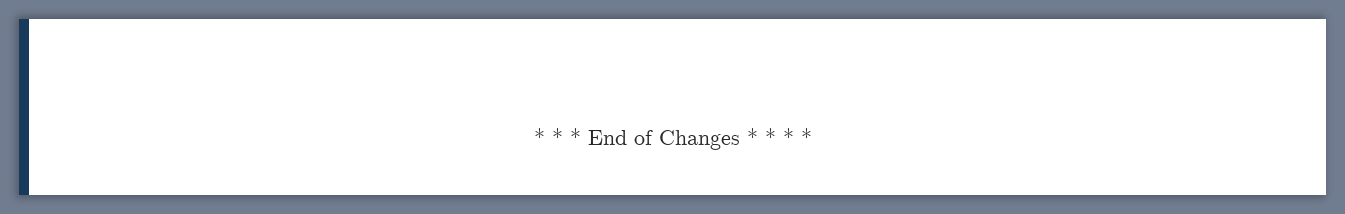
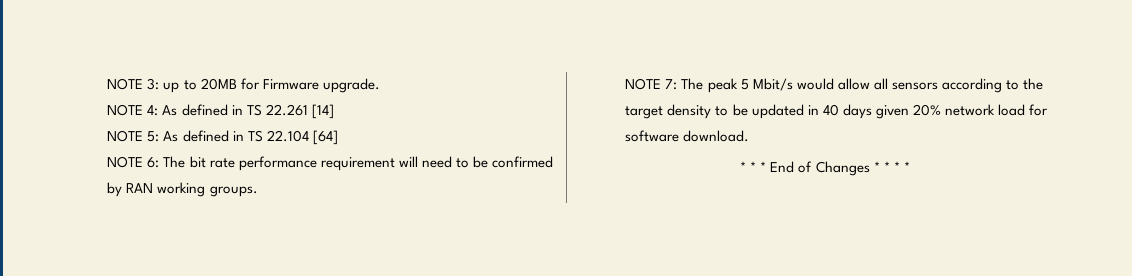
(533, 136) none -> [107,78,380,93] [107,104,334,119] [107,130,338,145] [107,156,553,171] [107,182,258,197] [625,78,1043,93] [625,104,1048,119] [625,130,750,142] NOTE 3: up to 20MB for Firmware upgrade. // NOTE 4: As defined in TS 22.261 [14] // NOTE 5: As defined in TS 22.104 [64] // NOTE 6: The bit rate performance requirement will need to be confirmed by RAN working groups. // NOTE 7: The peak 5 Mbit/s would allow all sensors according to the target density to be updated in 40 days given 20% network load for software download. //

